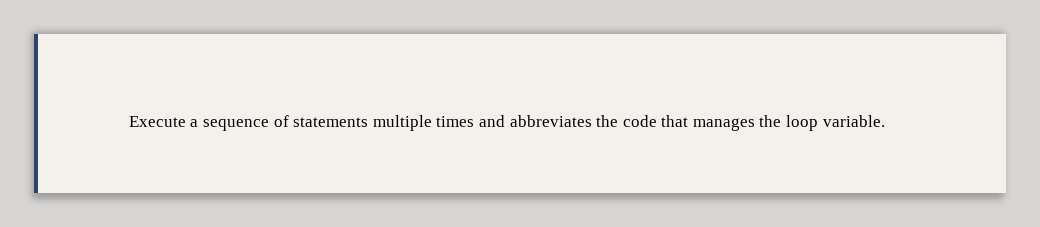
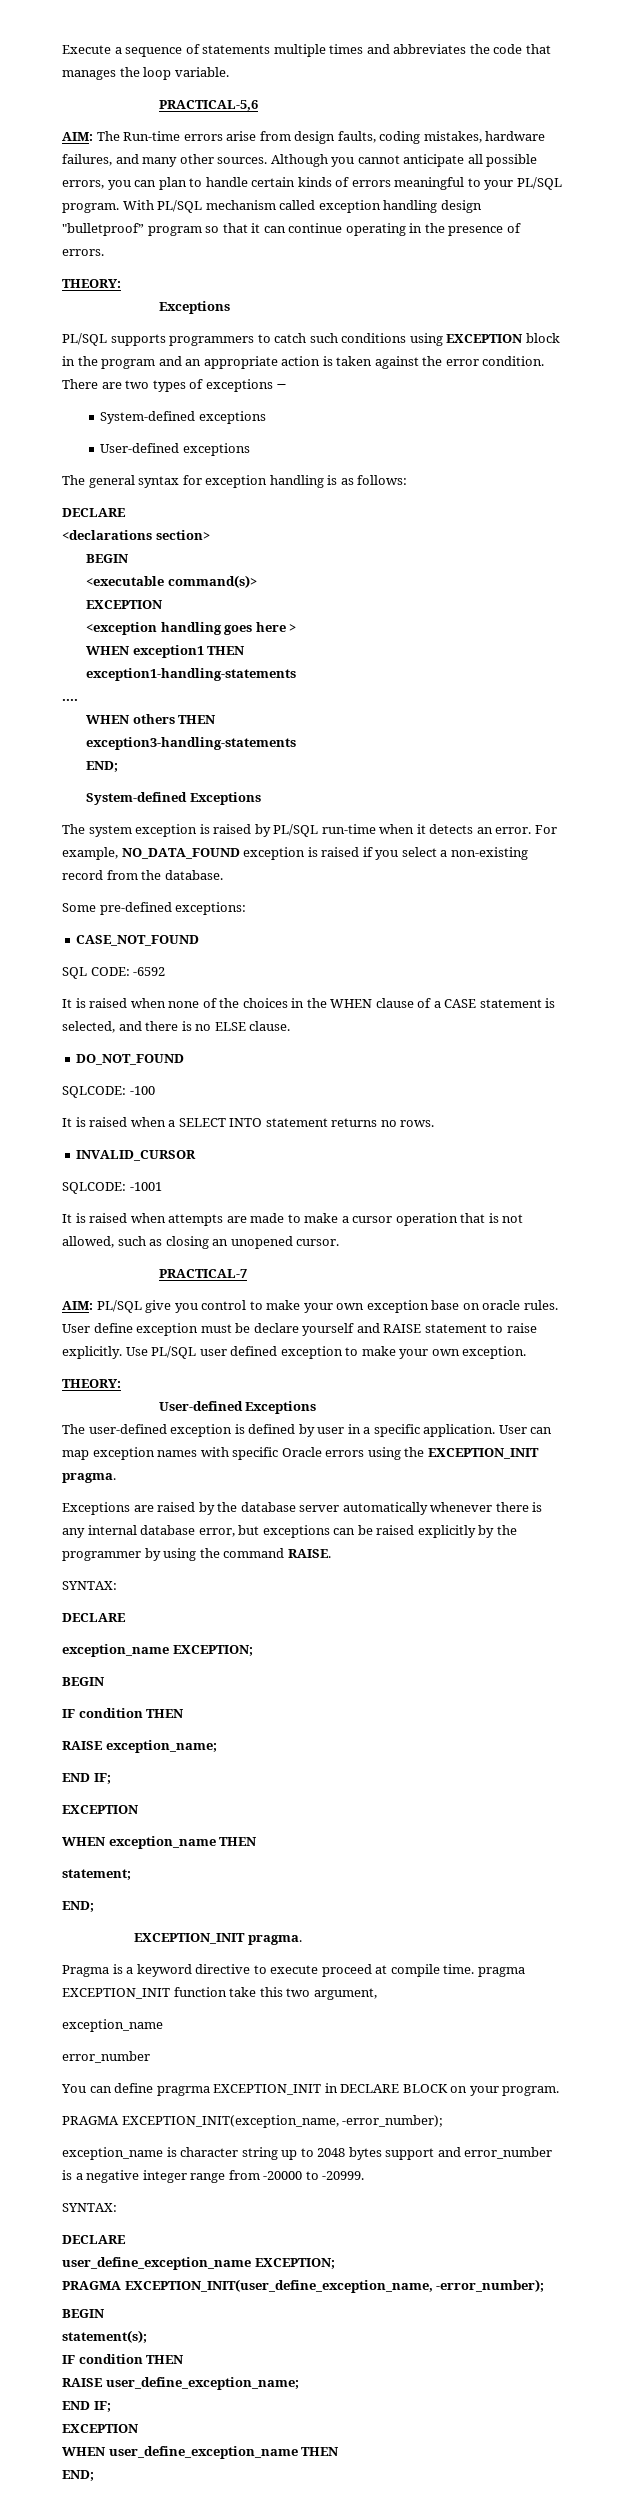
(885, 121) none -> [158,100,258,111] [62,131,546,144] [62,154,538,167] [62,177,562,190] [62,200,482,213] [62,223,521,236] [62,249,104,256] [62,279,121,288] [158,301,230,314] [62,333,560,346] [62,356,545,369] [62,379,288,392] [100,411,266,424] [100,443,250,456] [62,475,408,488] [62,508,126,517] [62,530,210,540] [86,554,130,563] [86,575,257,588] [86,600,164,609] [86,622,297,635] [86,645,246,658] [86,668,297,681] [62,698,78,701] [86,714,217,724] [86,737,297,750] [86,761,119,772] [86,792,261,805] [62,824,557,837] [62,847,528,860] [62,870,223,880] [62,902,247,915] [76,935,200,946] [62,967,166,979] [62,998,556,1008] [62,1021,291,1033] [76,1054,185,1065] [62,1086,155,1098] [62,1117,435,1127] [76,1150,197,1161] [62,1182,162,1194] [62,1213,524,1226] [62,1236,340,1249] [158,1269,247,1278] [62,1300,558,1313] [62,1323,537,1336] [62,1346,527,1359] [62,1379,121,1388] [158,1401,317,1414] [62,1424,553,1437] [62,1447,539,1460] [62,1473,116,1483] [62,1502,543,1515] [62,1525,517,1538] [62,1548,331,1561] [62,1581,117,1590] [62,1613,126,1622] [62,1644,253,1657] [62,1677,105,1686] [62,1708,185,1718] [62,1740,217,1753] [62,1773,111,1784] [62,1805,139,1814] [62,1836,258,1849] [62,1869,131,1880] [62,1901,94,1912] [134,1933,302,1945] [62,1964,525,1977] [62,1987,377,2000] [62,2019,163,2032] [62,2051,150,2063] [61,2083,560,2096] [62,2115,444,2128] [62,2147,553,2160] [62,2170,365,2183] [62,2203,117,2212] [62,2235,126,2244] [62,2257,335,2270] [62,2279,545,2293] [62,2309,105,2318] [62,2330,147,2343] [62,2354,185,2364] [62,2377,299,2390] [62,2401,111,2412] [62,2424,139,2433] [62,2446,340,2459] [62,2470,94,2481] // PRACTICAL-5,6 // AIM: The Run-time errors arise from design faults, coding mistakes, hardware failures, and many other sources. Although you cannot anticipate all possible errors, you can plan to handle certain kinds of errors meaningful to your PL/SQL program. With PL/SQL mechanism called exception handling design "bulletproof” program so that it can continue operating in the presence of errors. // THEORY: // Exceptions // PL/SQL supports programmers to catch such conditions using EXCEPTION block in the program and an appropriate action is taken against the error condition. There are two types of exceptions − // System-defined exceptions // User-defined exceptions // The general syntax for exception handling is as follows: // DECLARE // <declarations section> // BEGIN // <executable command(s)> // EXCEPTION // <exception handling goes here > // WHEN exception1 THEN // exception1-handling-statements // .... // WHEN others THEN // exception3-handling-statements // END; // System-defined Exceptions // The system exception is raised by PL/SQL run-time when it detects an error. For example, NO_DATA_FOUND exception is raised if you select a non-existing record from the database. // Some pre-defined exceptions: // CASE_NOT_FOUND // SQL CODE: -6592 // It is raised when none of the choices in the WHEN clause of a CASE statement is selected, and there is no ELSE clause. // DO_NOT_FOUND // SQLCODE: -100 // It is raised when a SELECT INTO statement returns no rows. // INVALID_CURSOR // SQLCODE: -1001 // It is raised when attempts are made to make a cursor operation that is not allowed, such as closing an unopened cursor. // PRACTICAL-7 // AIM: PL/SQL give you control to make your own exception base on oracle rules. User define exception must be declare yourself and RAISE statement to raise explicitly. Use PL/SQL user defined exception to make your own exception. // THEORY: // User-defined Exceptions // The user-defined exception is defined by user in a specific application. User can map exception names with specific Oracle errors using the EXCEPTION_INIT pragma. // Exceptions are raised by the database server automatically whenever there is any internal database error, but exceptions can be raised explicitly by the programmer by using the command RAISE. // SYNTAX: // DECLARE // exception_name EXCEPTION; // BEGIN // IF condition THEN // RAISE exception_name; // END IF; // EXCEPTION // WHEN exception_name THEN // statement; // END; // EXCEPTION_INIT pragma. // Pragma is a keyword directive to execute proceed at compile time. pragma EXCEPTION_INIT function take this two argument, // exception_name // error_number // You can define pragrma EXCEPTION_INIT in DECLARE BLOCK on your program. // PRAGMA EXCEPTION_INIT(exception_name, -error_number); // exception_name is character string up to 2048 bytes support and error_number is a negative integer range from -20000 to -20999. // SYNTAX: // DECLARE // user_define_exception_name EXCEPTION; // PRAGMA EXCEPTION_INIT(user_define_exception_name, -error_number); // BEGIN // statement(s); // IF condition THEN // RAISE user_define_exception_name; // END IF; // EXCEPTION // WHEN user_define_exception_name THEN // END;

